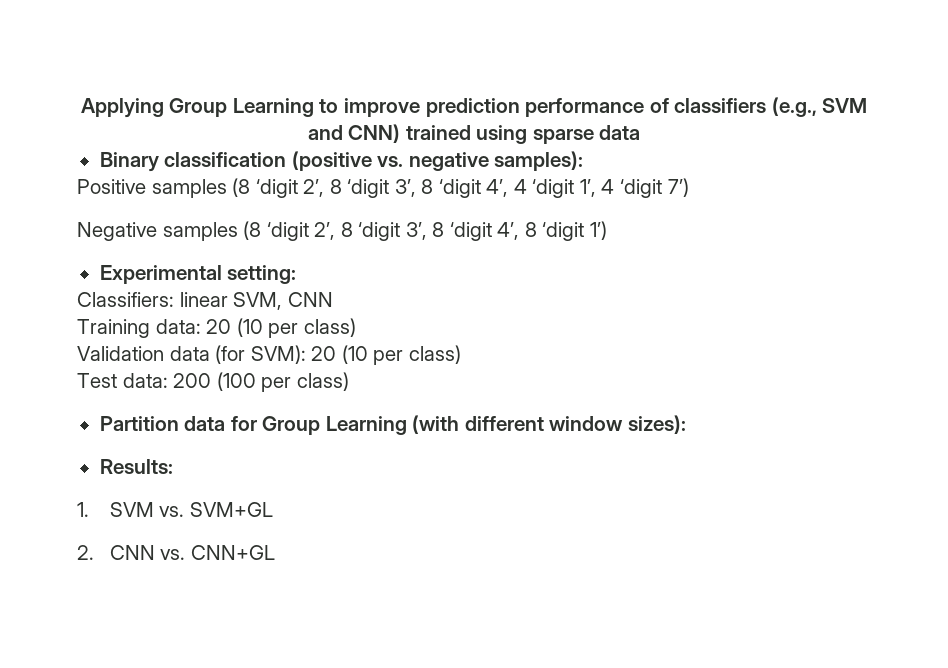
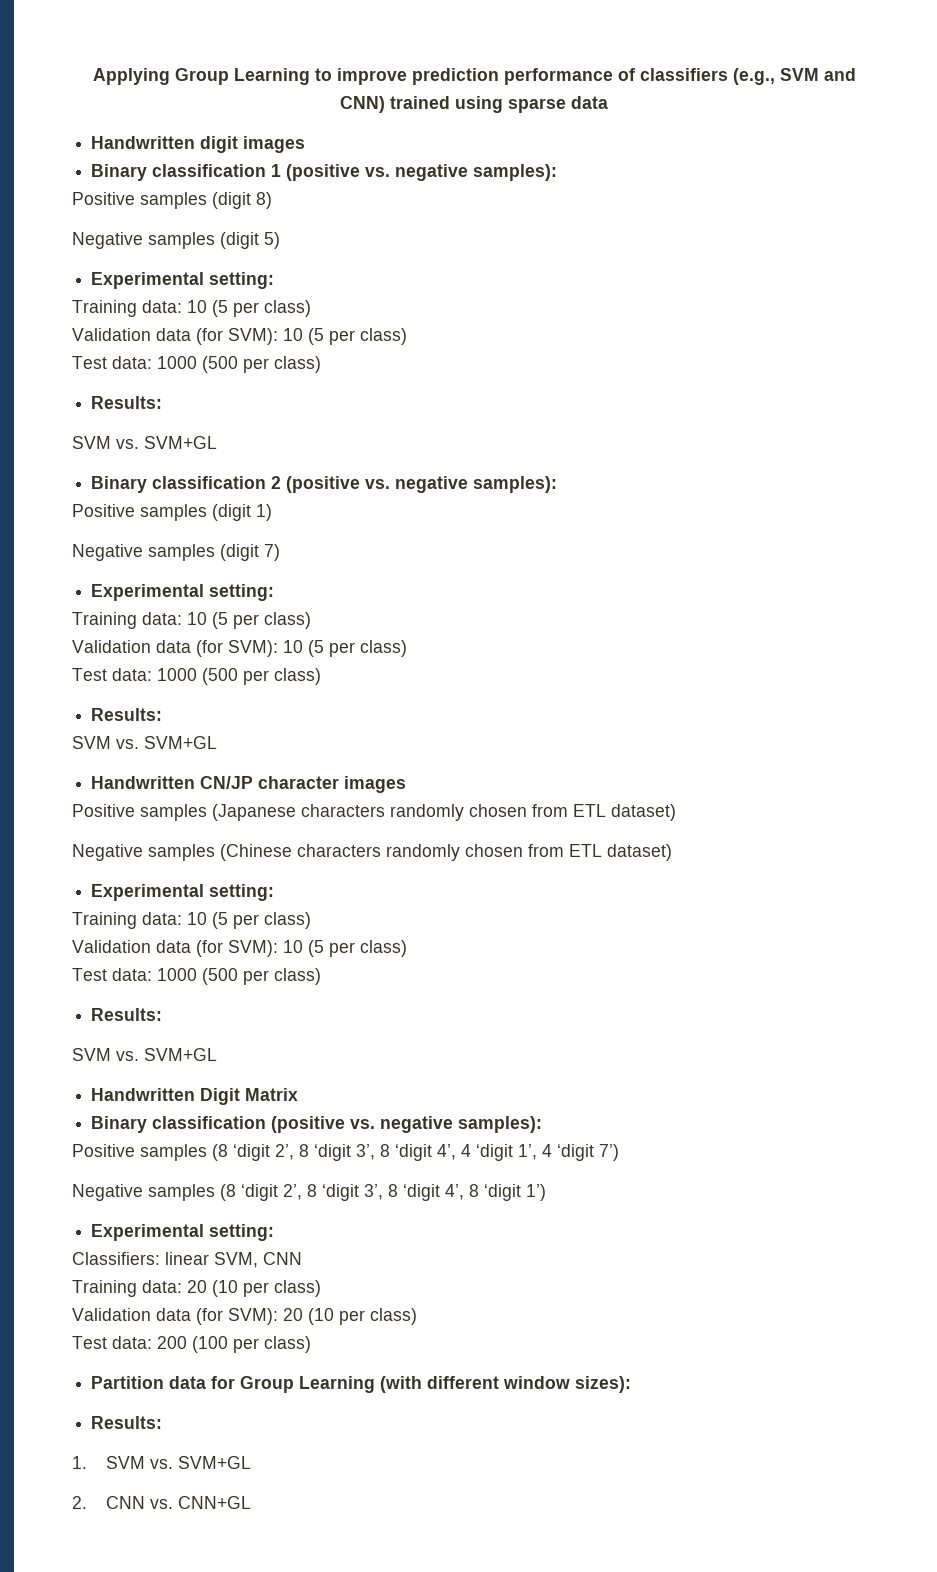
(641, 132) none -> [91,136,306,153] [91,164,558,181] [72,192,272,209] [72,232,280,249] [91,272,275,289] [72,300,311,317] [72,328,407,345] [72,356,321,373] [91,396,163,409] [72,436,217,449] [91,476,558,493] [72,504,272,521] [72,544,280,561] [91,584,275,601] [72,612,311,629] [72,640,407,657] [72,668,321,685] [91,708,163,721] [72,736,217,749] [91,776,407,793] [72,804,676,821] [72,844,672,861] [91,884,275,901] [72,912,311,929] [72,940,407,957] [72,968,321,985] [91,1008,163,1021] [72,1048,217,1061] [91,1088,299,1105] // Handwritten digit images // Binary classification 1 (positive vs. negative samples): // Positive samples (digit 8) // Negative samples (digit 5) // Experimental setting: // Training data: 10 (5 per class) // Validation data (for SVM): 10 (5 per class) // Test data: 1000 (500 per class) // Results: // SVM vs. SVM+GL // Binary classification 2 (positive vs. negative samples): // Positive samples (digit 1) // Negative samples (digit 7) // Experimental setting: // Training data: 10 (5 per class) // Validation data (for SVM): 10 (5 per class) // Test data: 1000 (500 per class) // Results: // SVM vs. SVM+GL // Handwritten CN/JP character images // Positive samples (Japanese characters randomly chosen from ETL dataset) // Negative samples (Chinese characters randomly chosen from ETL dataset) // Experimental setting: // Training data: 10 (5 per class) // Validation data (for SVM): 10 (5 per class) // Test data: 1000 (500 per class) // Results: // SVM vs. SVM+GL // Handwritten Digit Matrix

